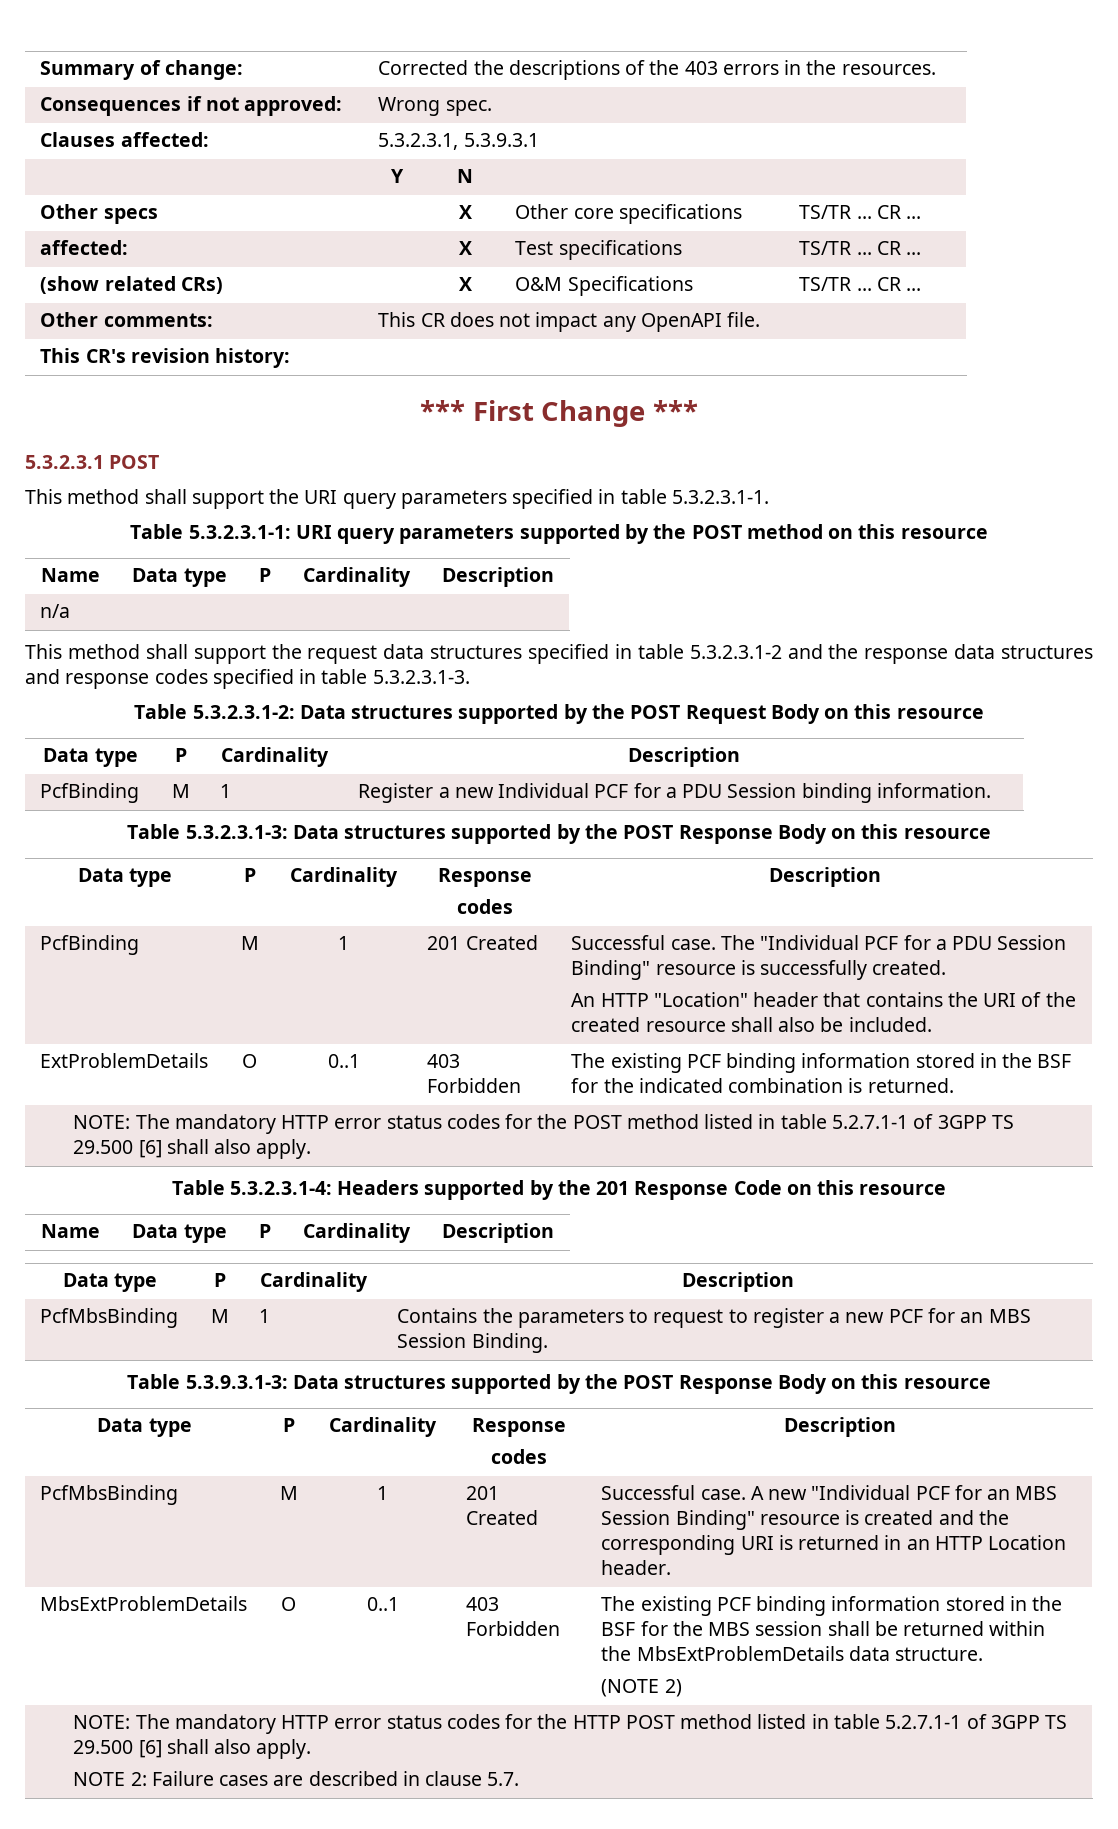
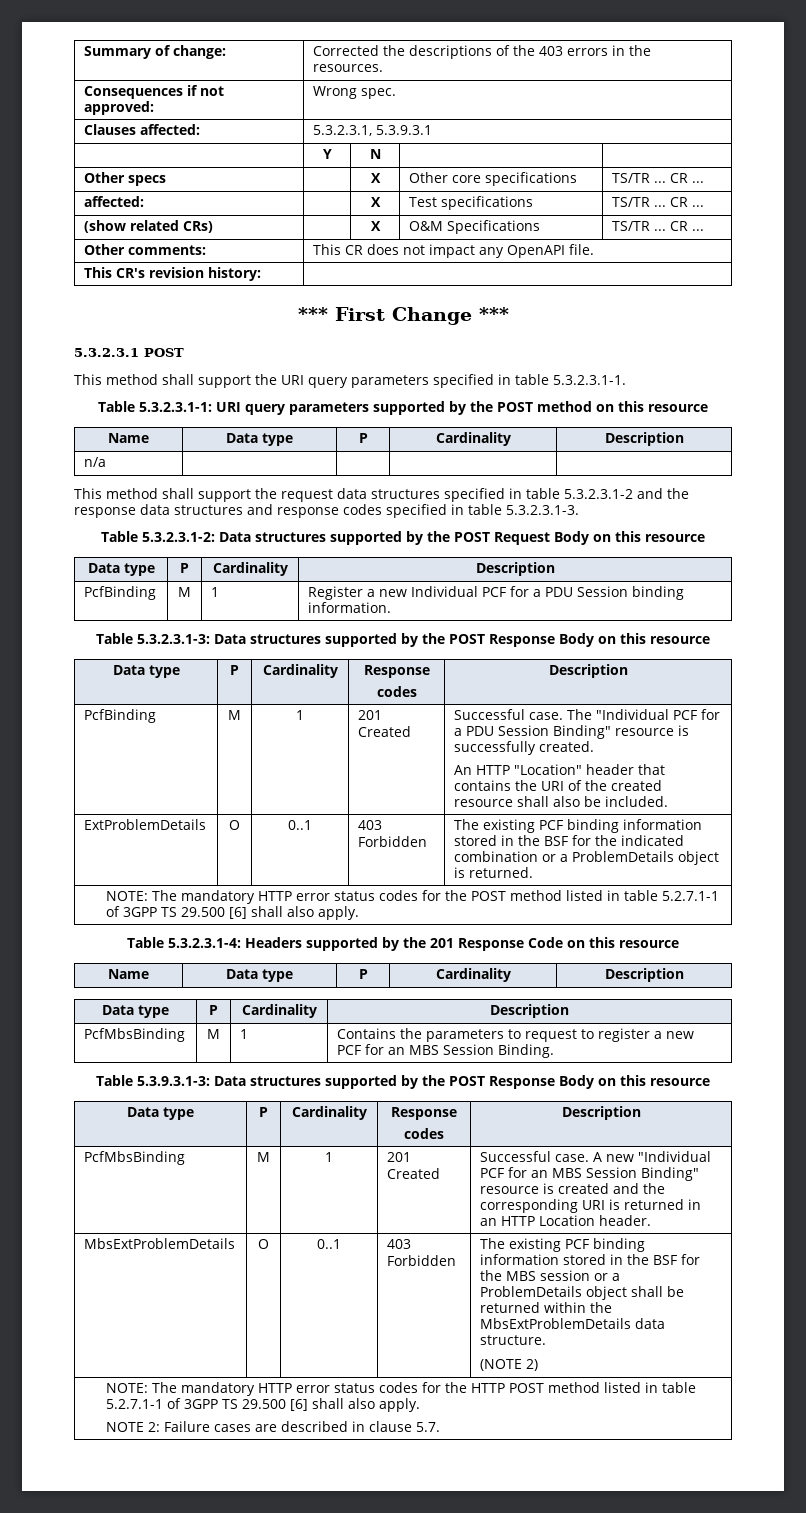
(844, 1085) none -> [542,851,720,865] or a ProblemDetails object
(823, 1628) none -> [594,1273,621,1281] [480,1286,628,1300] or a ProblemDetails object

